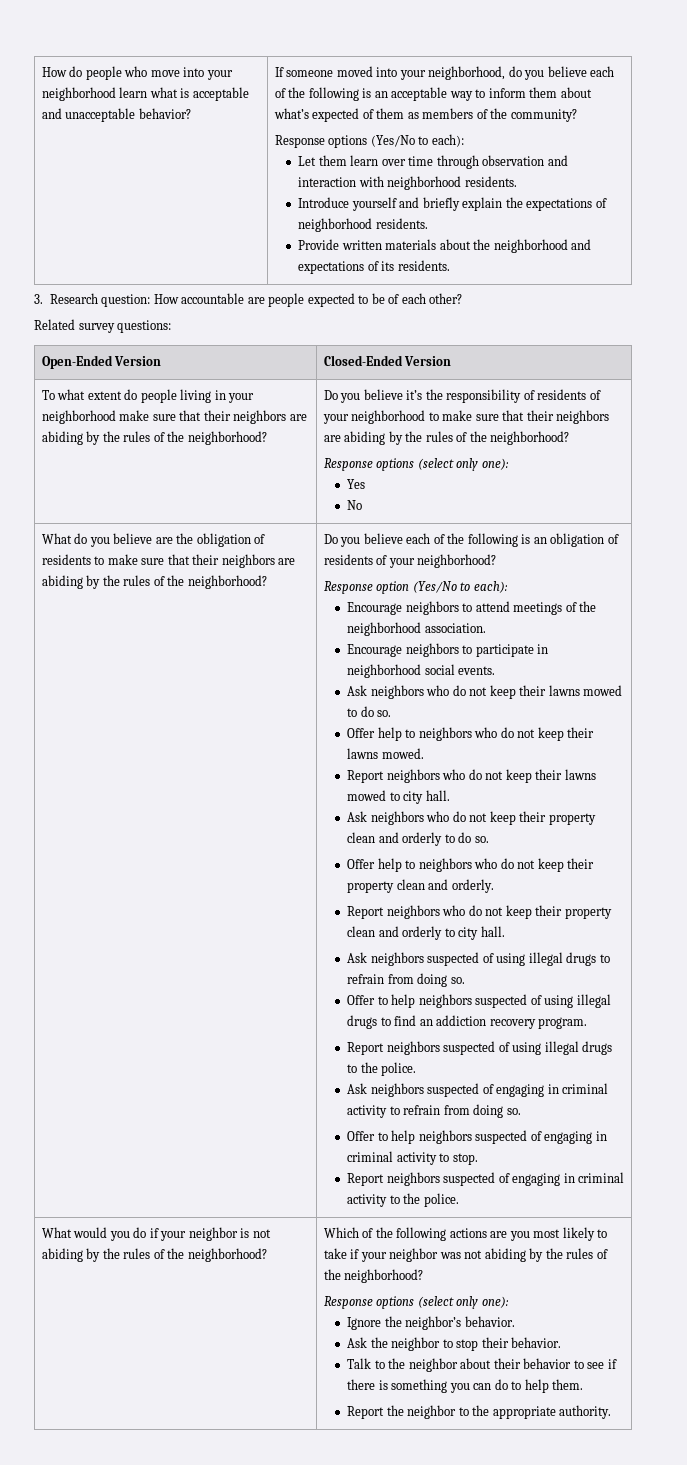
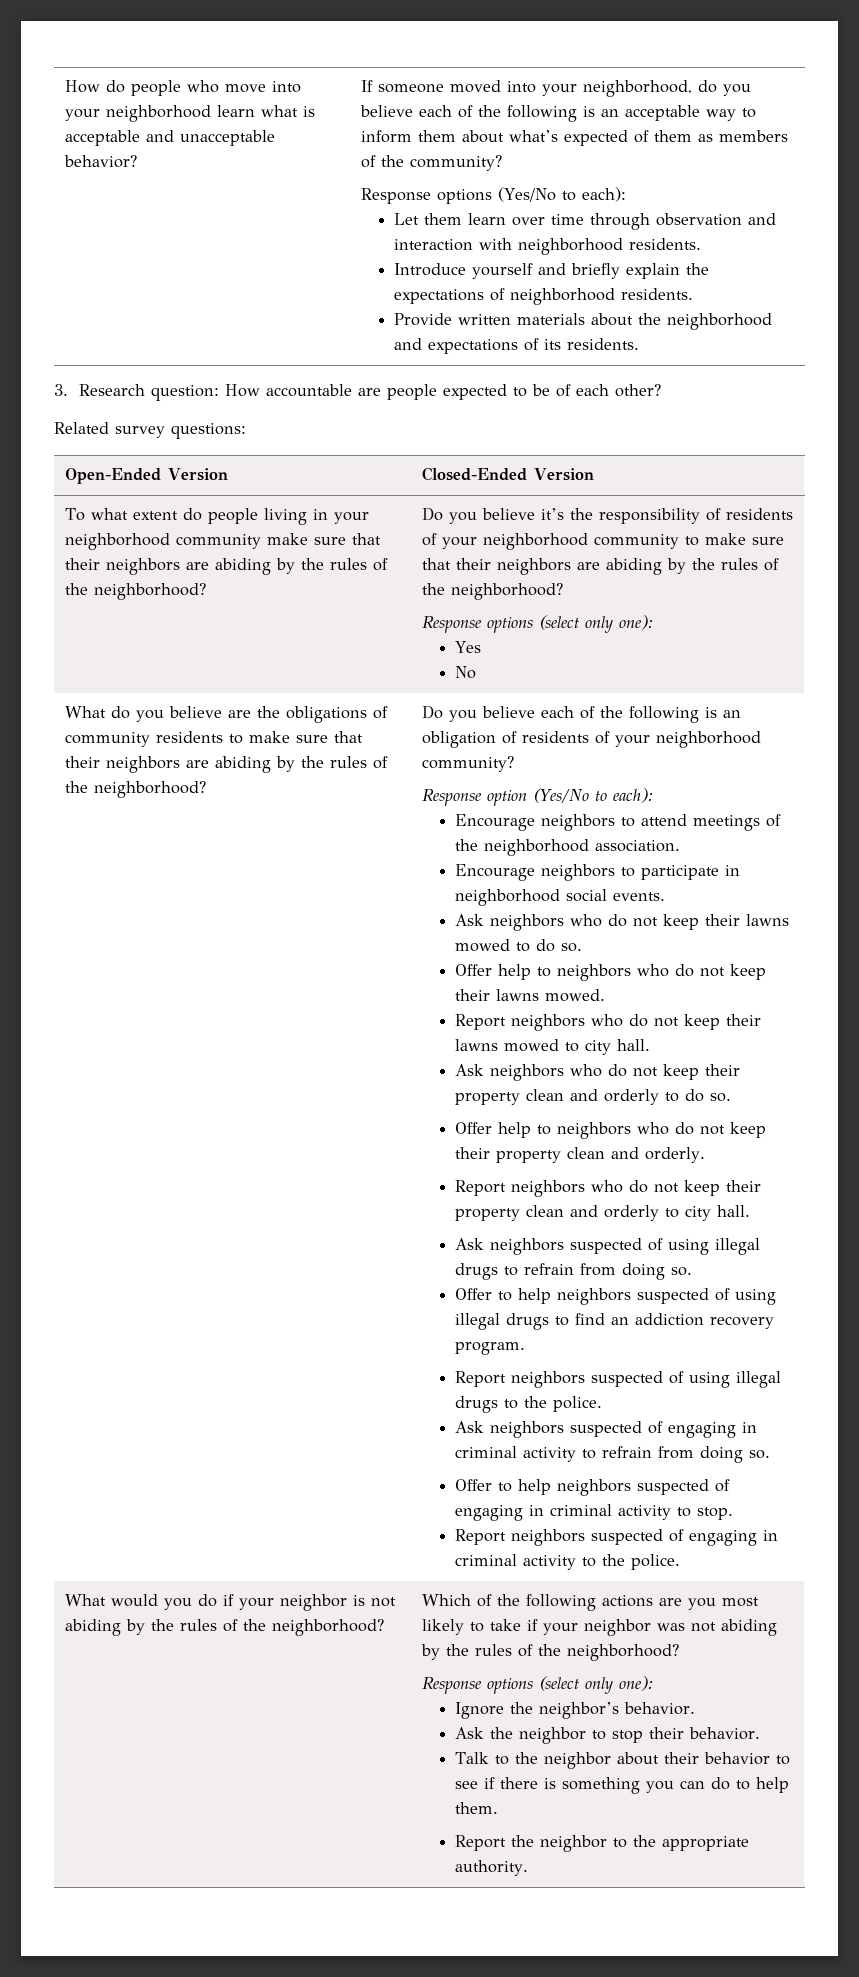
(116, 417) none -> [175,534,261,549] community
(426, 417) none -> [593,534,679,549] community
[196,533,266,547] obligation of -> [285,706,388,723] [64,732,150,747] obligations of community
[417,554,497,568] neighborhood? -> [655,731,761,748] [421,756,514,772] neighborhood community?

